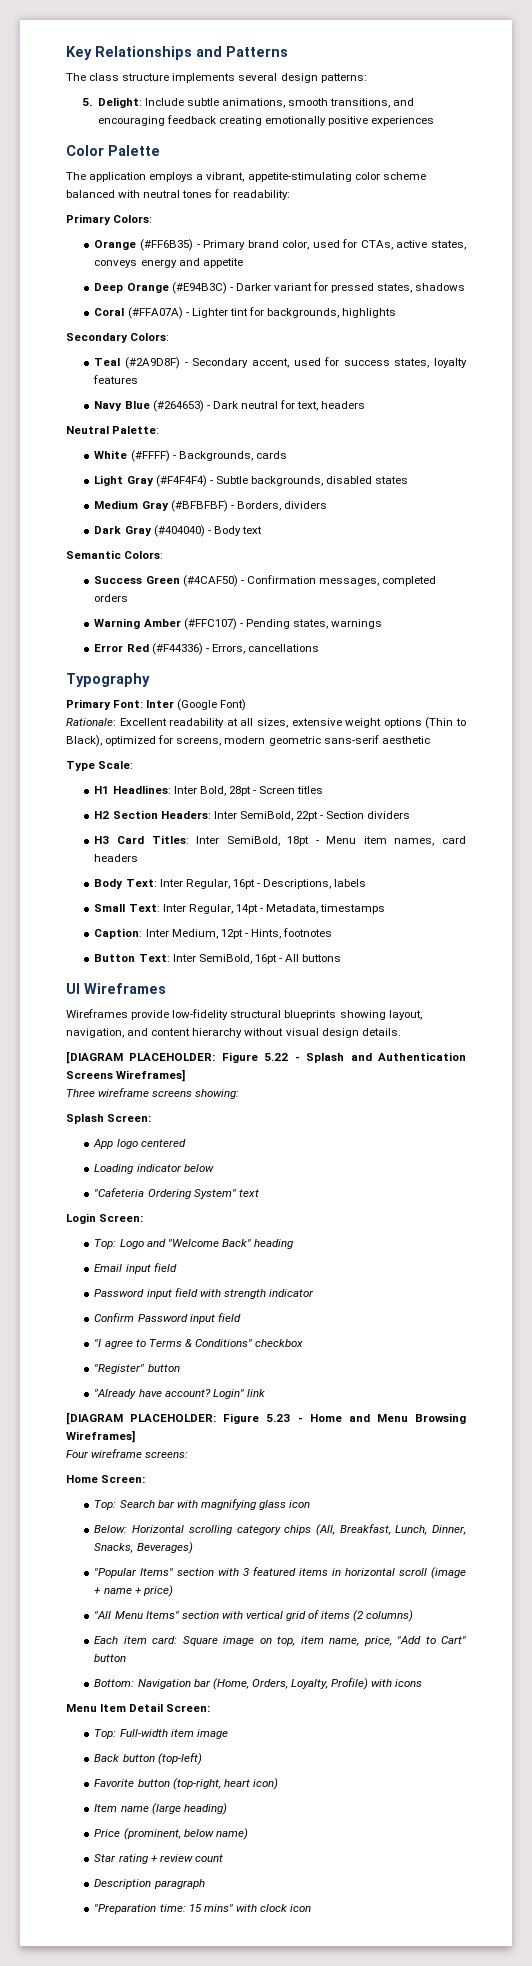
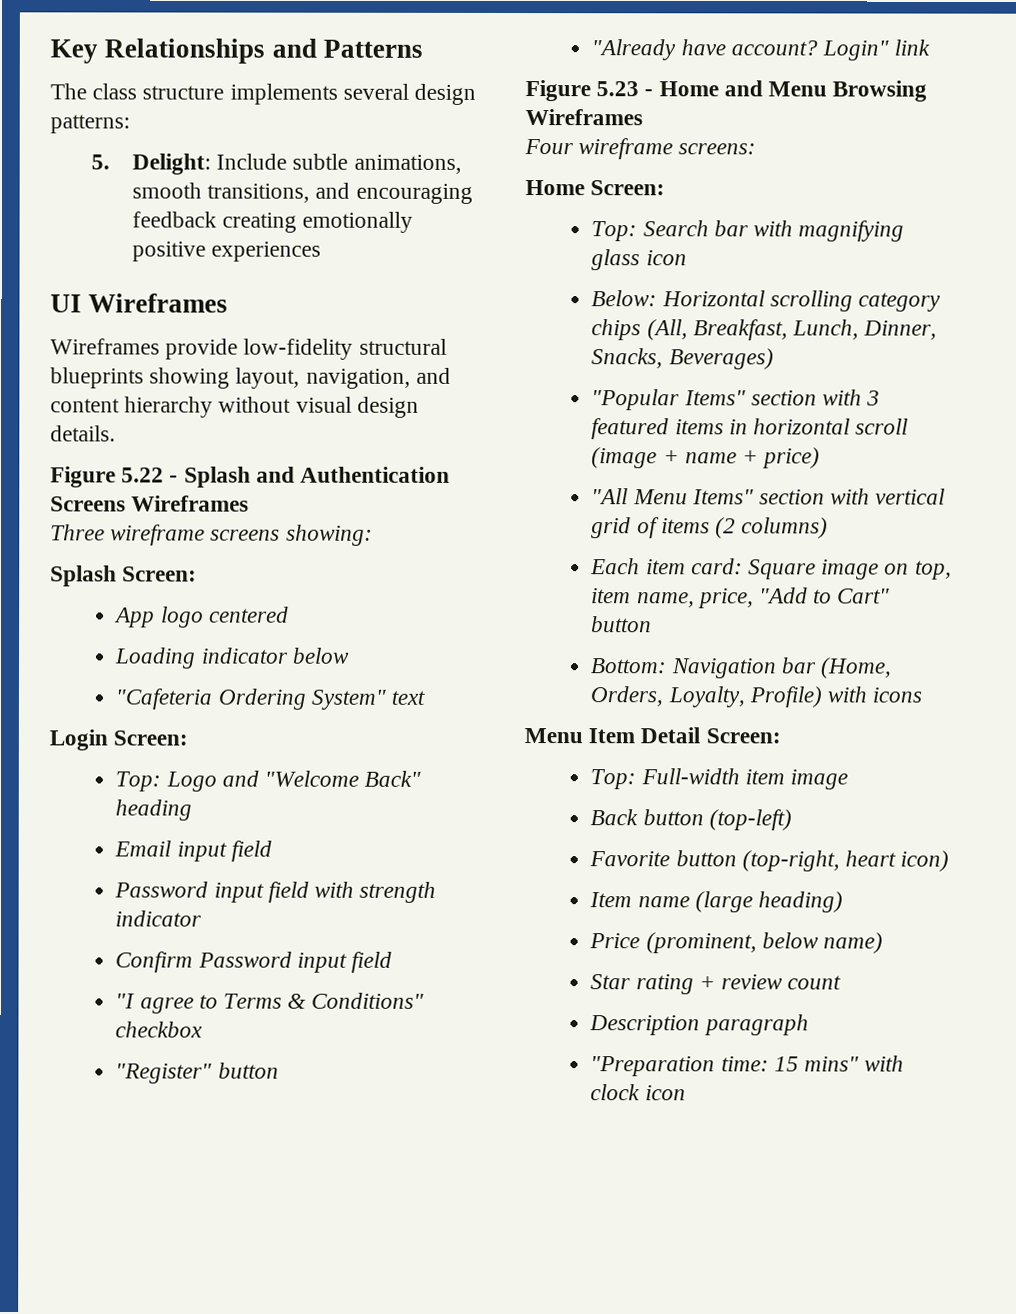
[66,145,160,156] [66,172,426,182] [66,189,290,200] [66,214,153,225] [94,239,467,251] [94,258,243,268] [94,282,466,294] [94,307,397,319] [66,333,170,343] [94,357,467,369] [93,375,139,384] [94,400,366,412] [66,426,160,434] [94,450,287,462] [94,475,409,487] [94,500,327,512] [94,525,262,537] [66,550,164,559] [94,575,437,587] [94,594,129,602] [94,618,383,630] [94,643,319,655] [66,673,150,687] [66,699,247,711] [66,717,467,729] [66,735,430,747] [66,761,134,771] [94,785,324,796] [94,810,411,821] [94,835,467,846] [94,854,139,862] [94,879,367,889] [94,904,386,914] [94,928,333,939] [94,954,342,964] // Color Palette // The application employs a vibrant, appetite-stimulating color scheme balanced with neutral tones for readability: // Primary Colors: // Orange (#FF6B35) - Primary brand color, used for CTAs, active states, conveys energy and appetite // Deep Orange (#E94B3C) - Darker variant for pressed states, shadows // Coral (#FFA07A) - Lighter tint for backgrounds, highlights // Secondary Colors: // Teal (#2A9D8F) - Secondary accent, used for success states, loyalty features // Navy Blue (#264653) - Dark neutral for text, headers // Neutral Palette: // White (#FFFF) - Backgrounds, cards // Light Gray (#F4F4F4) - Subtle backgrounds, disabled states // Medium Gray (#BFBFBF) - Borders, dividers // Dark Gray (#404040) - Body text // Semantic Colors: // Success Green (#4CAF50) - Confirmation messages, completed orders // Warning Amber (#FFC107) - Pending states, warnings // Error Red (#F44336) - Errors, cancellations // Typography // Primary Font: Inter (Google Font) // Rationale: Excellent readability at all sizes, extensive weight options (Thin to Black), optimized for screens, modern geometric sans-serif aesthetic // Type Scale: // H1 Headlines: Inter Bold, 28pt - Screen titles // H2 Section Headers: Inter SemiBold, 22pt - Section dividers // H3 Card Titles: Inter SemiBold, 18pt - Menu item names, card headers // Body Text: Inter Regular, 16pt - Descriptions, labels // Small Text: Inter Regular, 14pt - Metadata, timestamps // Caption: Inter Medium, 12pt - Hints, footnotes // Button Text: Inter SemiBold, 16pt - All buttons -> (322, 251) none
[66,1051,216,1064] [DIAGRAM PLACEHOLDER: -> (116, 433) none
[116,1069,186,1082] Wireframes] -> [131,495,250,512] Wireframes
[66,1412,217,1425] [DIAGRAM PLACEHOLDER: -> (931, 47) none
[66,1430,135,1443] Wireframes] -> [525,109,643,126] Wireframes

